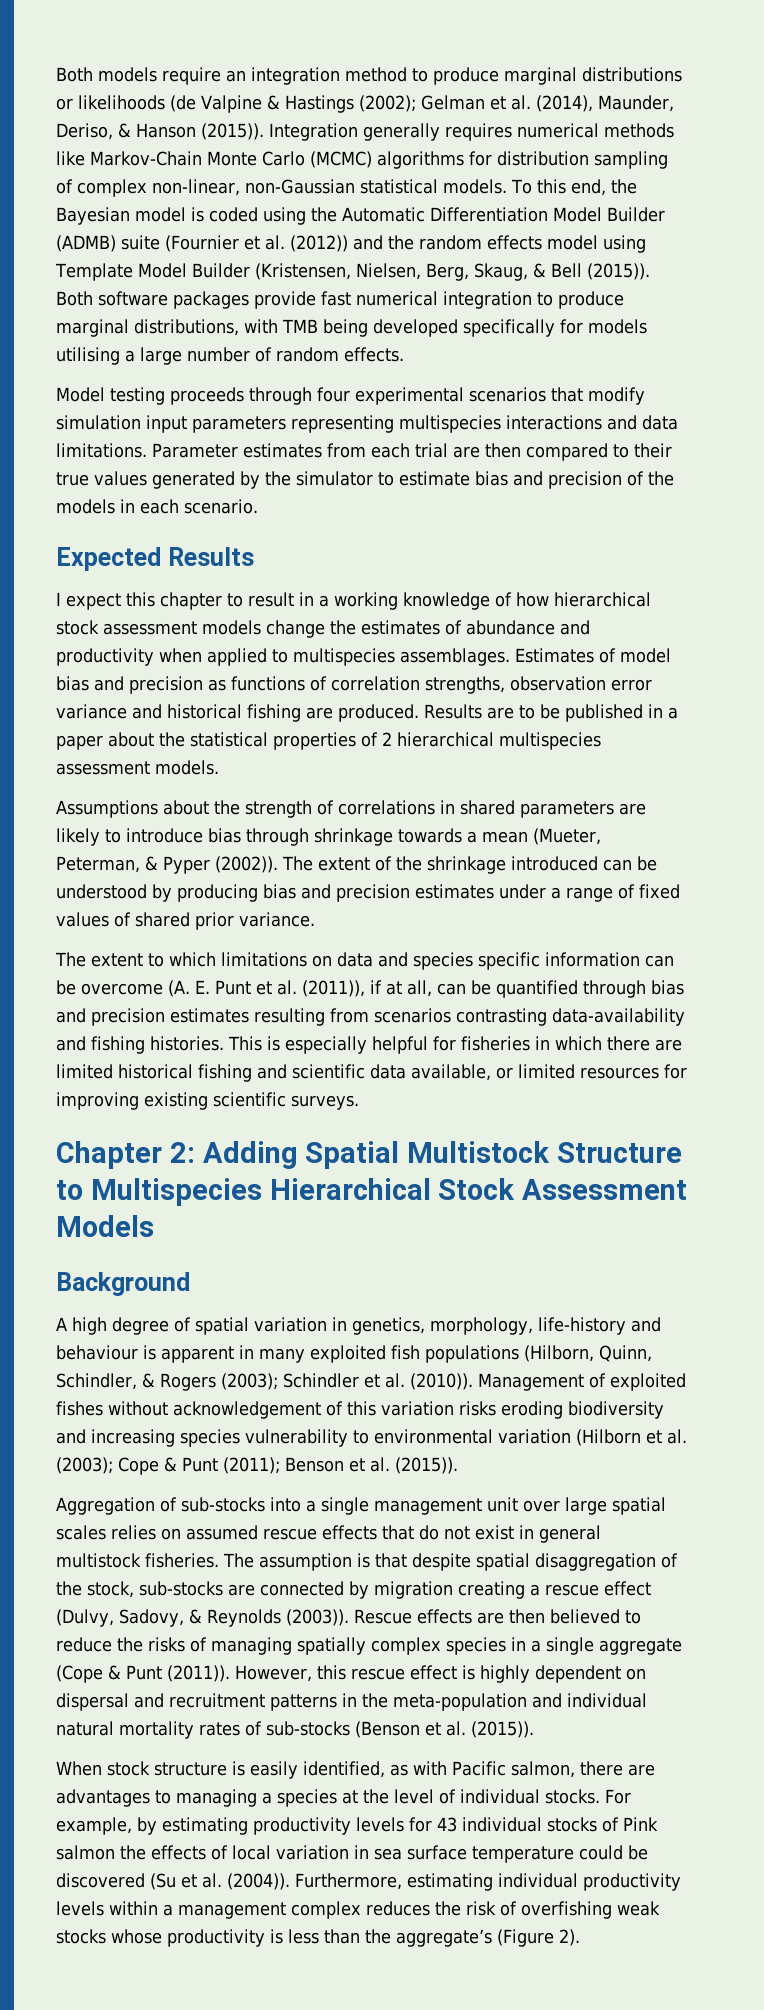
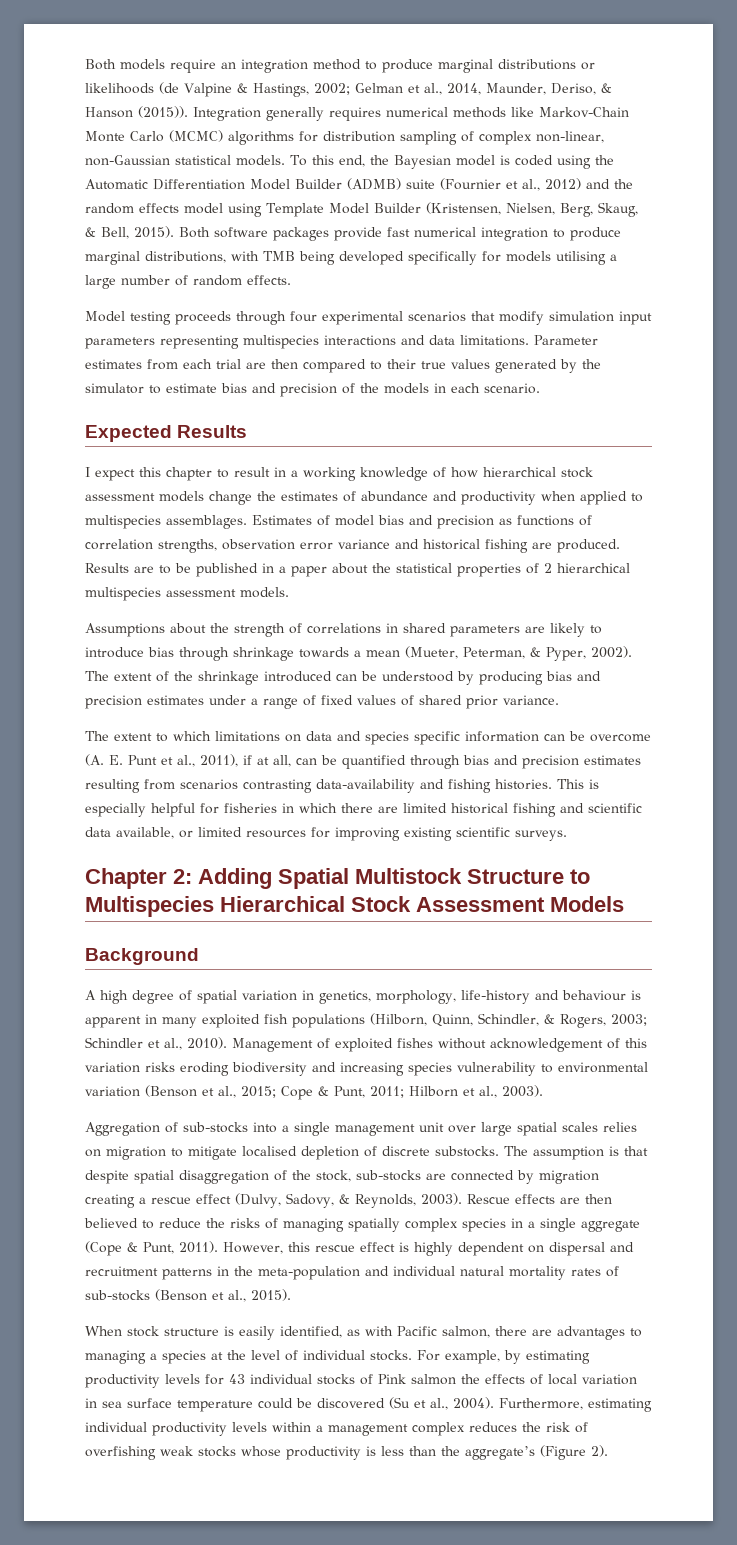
[284,95,593,113] Hastings (2002); Gelman et al. (2014), -> [252,83,481,97] Hastings, 2002; Gelman et al., 2014,
[265,235,348,252] al. (2012)) -> [522,178,581,191] al., 2012)
[550,263,650,280] Bell (2015)). -> [101,226,174,239] Bell, 2015).
[163,856,278,874] Pyper (2002)). -> [546,646,632,661] Pyper, 2002).
[277,980,365,997] al. (2011)), -> [177,754,238,767] al., 2011),
[160,1373,473,1391] Rogers (2003); Schindler et al. (2010)). -> [560,1014,647,1028] [85,1037,227,1050] Rogers, 2003; Schindler et al., 2010).
[576,1429,687,1446] [56,1457,458,1475] (Hilborn et al. (2003); Cope & Punt (2011); Benson et al. (2015)). -> [145,1085,543,1100] (Benson et al., 2015; Cope & Punt, 2011; Hilborn et al., 2003).
[186,1525,601,1543] [56,1553,219,1568] assumed rescue effects that do not exist in general multistock fisheries. -> [106,1146,499,1160] migration to mitigate localised depletion of discrete substocks.
[207,1609,349,1627] Reynolds (2003)). -> [354,1193,462,1208] Reynolds, 2003).
[126,1665,230,1682] Punt (2011)). -> [143,1241,218,1254] Punt, 2011).
[446,1721,534,1738] al. (2015)). -> [228,1289,291,1302] al., 2015).
[202,1873,290,1890] al. (2004)). -> [430,1397,494,1410] al., 2004).

